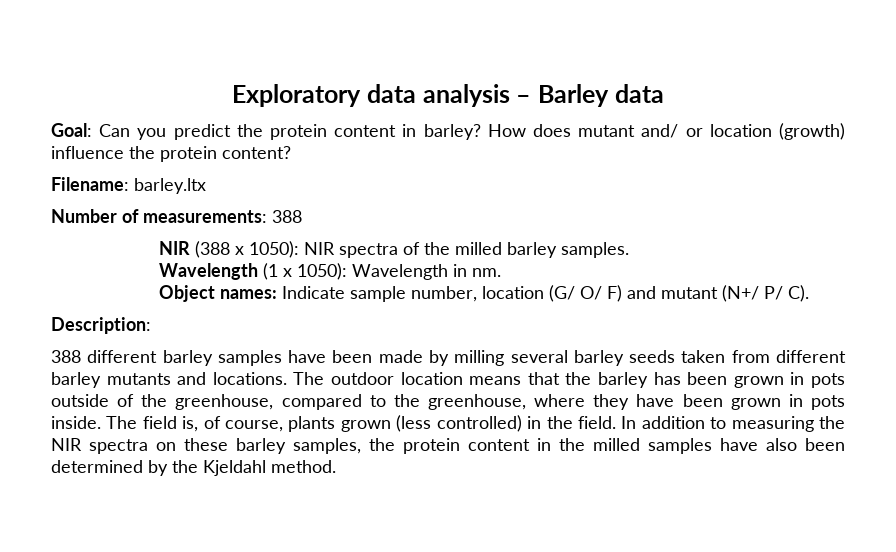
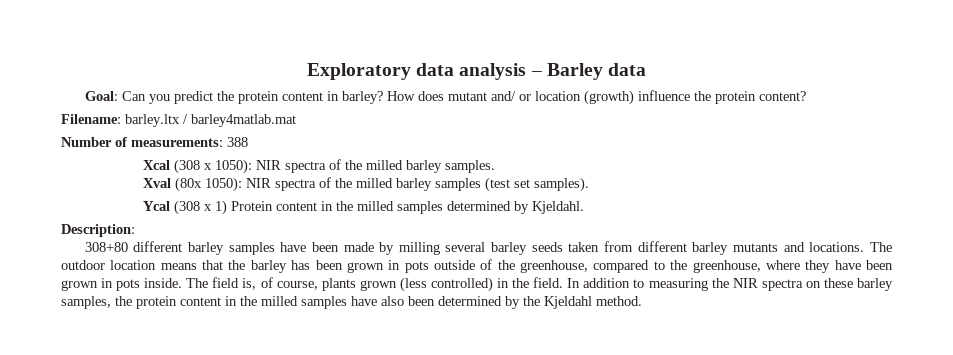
(206, 186) none -> [183,114,296,127] / barley4matlab.mat
[158,241,230,258] NIR (388 -> [143,159,201,174] Xcal (308
[158,263,501,280] [158,285,809,302] Wavelength (1 x 1050): Wavelength in nm. // Object names: Indicate sample number, location (G/ O/ F) and mutant (N+/ P/ C). -> [143,177,590,192] [143,200,585,215] Xval (80x 1050): NIR spectra of the milled barley samples (test set samples). // Ycal (308 x 1) Protein content in the milled samples determined by Kjeldahl.
[51,350,81,363] 388 -> [84,242,128,252] 308+80

